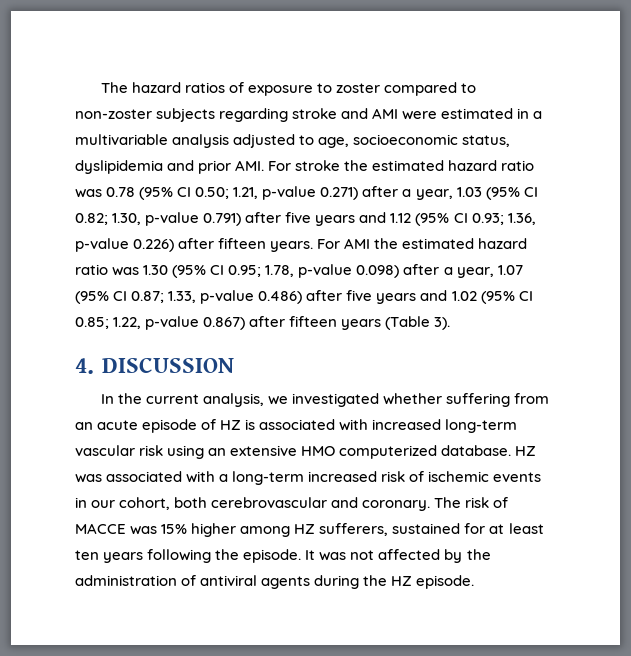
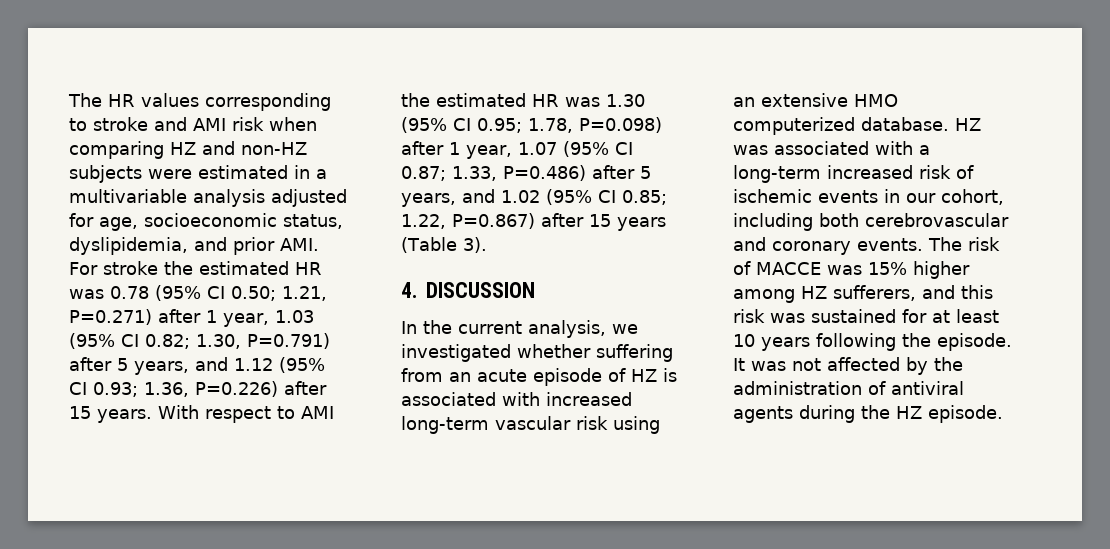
[100,82,477,96] [75,108,399,122] The hazard ratios of exposure to zoster compared to non-zoster subjects regarding stroke and AMI -> [68,93,331,111] [69,117,317,131] [69,141,307,159] [69,165,142,183] The HR values corresponding to stroke and AMI risk when comparing HZ and non-HZ subjects
[299,135,315,145] to -> [69,213,94,227] for
[75,160,163,174] dyslipidemia -> [69,237,188,255] dyslipidemia,
[448,160,535,171] hazard ratio -> [295,262,322,275] HR
[262,186,412,200] p-value 0.271) after a -> [69,309,217,325] P=0.271) after 1
[145,212,356,226] p-value 0.791) after five years -> [247,333,330,349] [69,357,189,375] P=0.791) after 5 years,
[75,238,341,252] p-value 0.226) after fifteen years. For -> [195,381,327,397] [69,405,295,423] P=0.226) after 15 years. With respect to
[478,238,528,249] [75,264,108,275] hazard ratio -> [532,94,559,107] HR
[298,264,453,278] p-value 0.098) after a -> [579,117,662,133] [401,141,460,155] P=0.098) after 1
[200,290,417,304] p-value 0.486) after five years -> [503,165,651,181] [401,193,456,207] P=0.486) after 5 years,
[145,316,338,330] p-value 0.867) after fifteen -> [452,213,611,229] P=0.867) after 15
(171, 503) none -> [733,213,813,231] including
[362,500,431,511] coronary. -> [772,238,923,255] coronary events.
(389, 529) none -> [922,285,993,299] [733,309,805,323] and this risk was
[75,550,99,560] ten -> [733,334,755,347] 10

